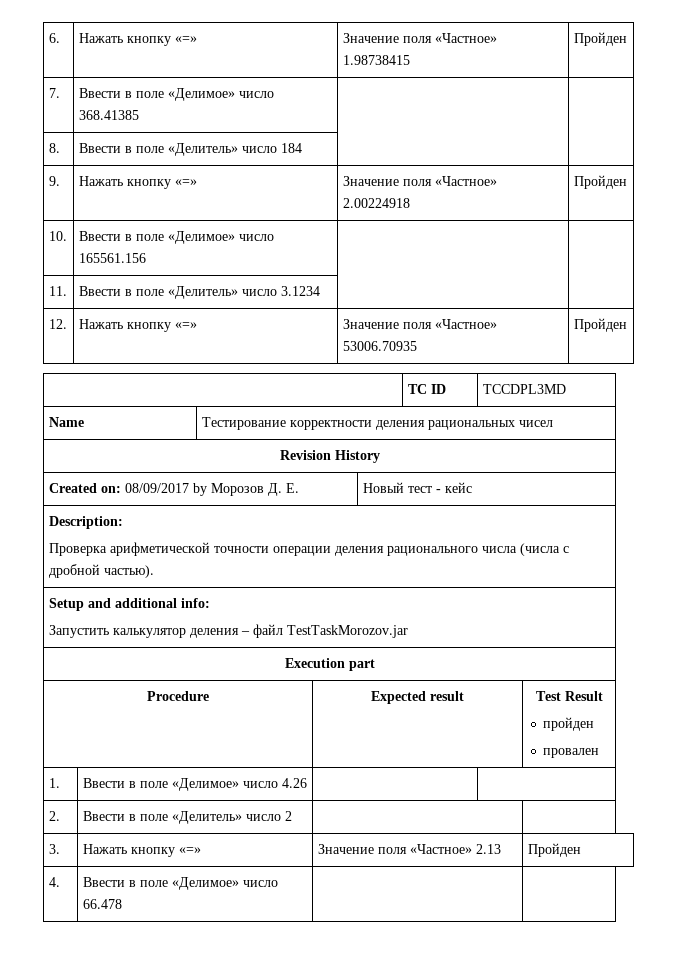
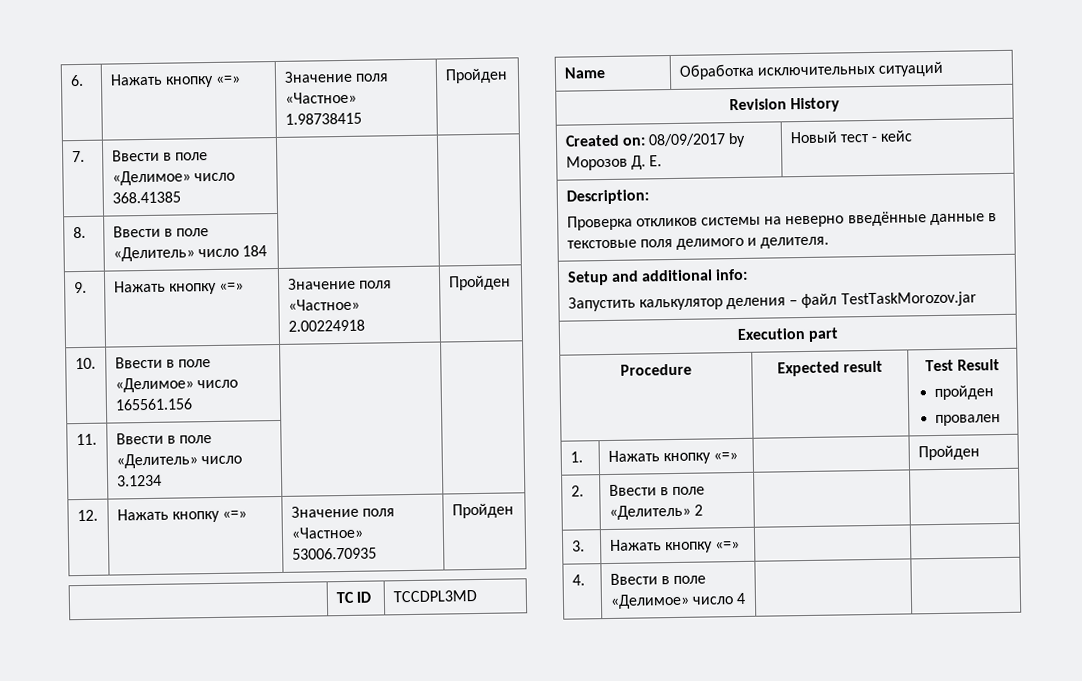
[201,417,553,430] Тестирование корректности деления рациональных чисел -> [678,61,945,80] Обработка исключительных ситуаций
[109,542,569,556] [48,564,154,578] арифметической точности операции деления рационального числа (числа с дробной частью). -> [635,211,997,228] [566,236,830,250] откликов системы на неверно введённые данные в текстовые поля делимого и делителя.
[82,778,307,791] Ввести в поле «Делимое» число 4.26 | | -> [607,450,739,465] [917,445,980,461] Нажать кнопку «=» | | Пройден
[245,814,281,821] число -> (691, 512) none
[317,844,501,854] [527,843,581,857] Значение поля «Частное» 2.13 | Пройден -> (741, 545) |
[82,899,122,909] 66.478 -> [736,592,747,605] 4

